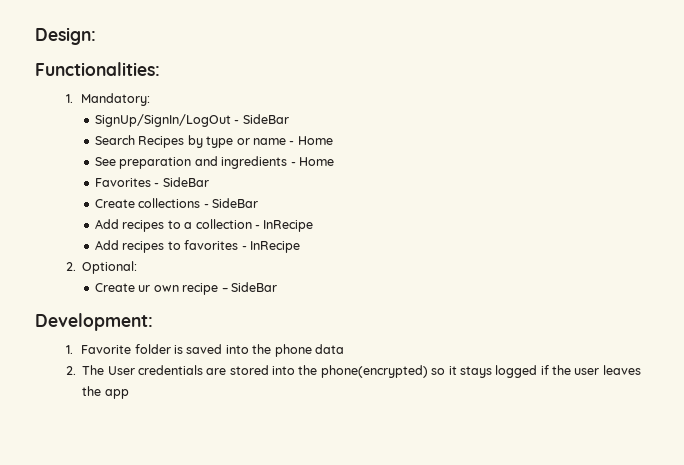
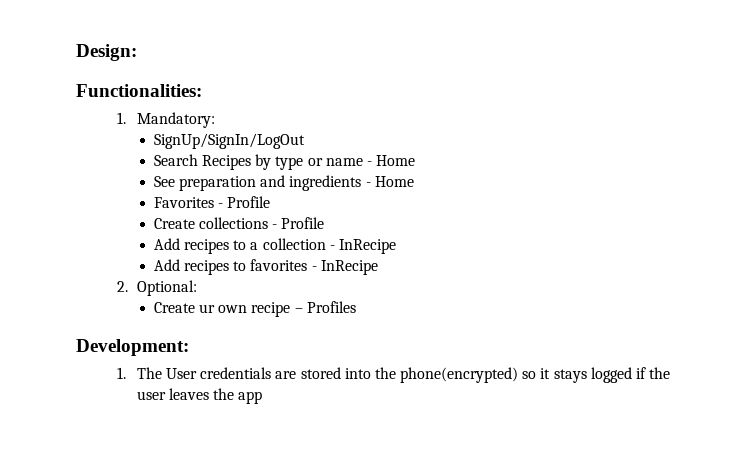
[234,114,289,124] - SideBar -> (305, 141) none
[162,177,209,187] SideBar -> [227,196,271,208] Profile
[212,198,259,208] SideBar -> [281,217,325,229] Profile
[230,282,277,292] SideBar -> [306,301,356,313] Profiles
[81,344,344,357] [65,366,76,375] Favorite folder is saved into the phone data // 2. -> (126, 373) none

